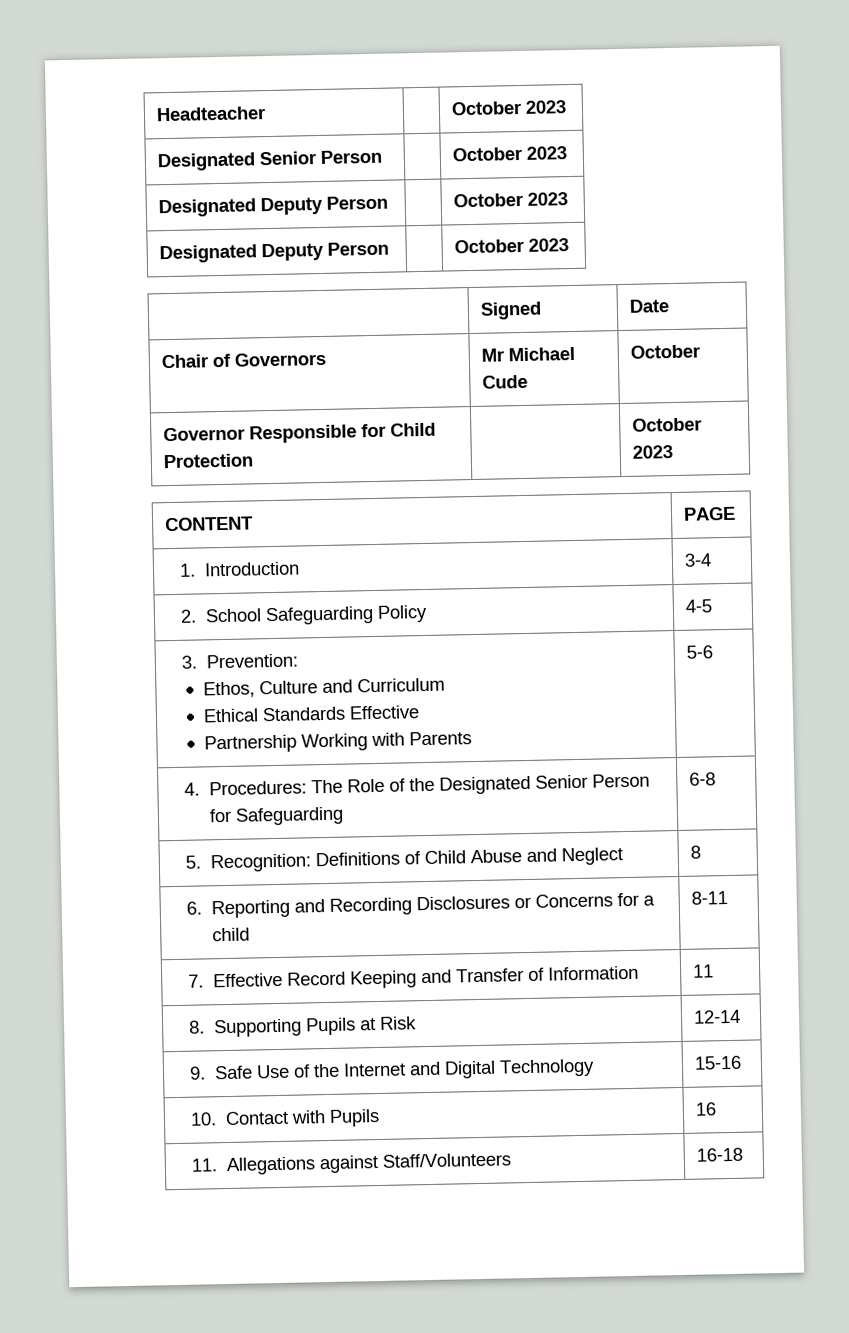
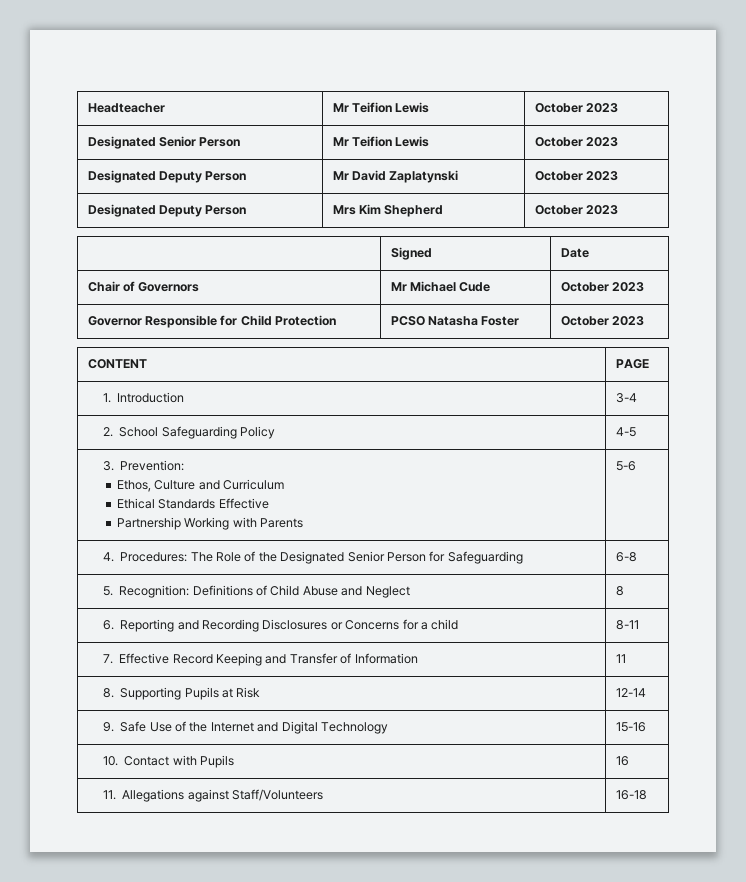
(267, 114) none -> [332,102,430,113] Mr Teifion Lewis
[452,146,568,162] [158,195,389,218] [453,192,569,208] [159,241,390,264] | October 2023 // Designated Deputy Person | | October 2023 // Designated Deputy Person | -> [332,136,430,147] [534,137,619,147] [87,170,247,183] [332,170,459,183] [534,171,619,181] [87,204,247,217] [332,204,444,217] Mr Teifion Lewis | October 2023 // Designated Deputy Person | Mr David Zaplatynski | October 2023 // Designated Deputy Person | Mrs Kim Shepherd
(701, 351) none -> [612,282,645,292] 2023
(254, 461) none -> [390,316,520,326] PCSO Natasha Foster

